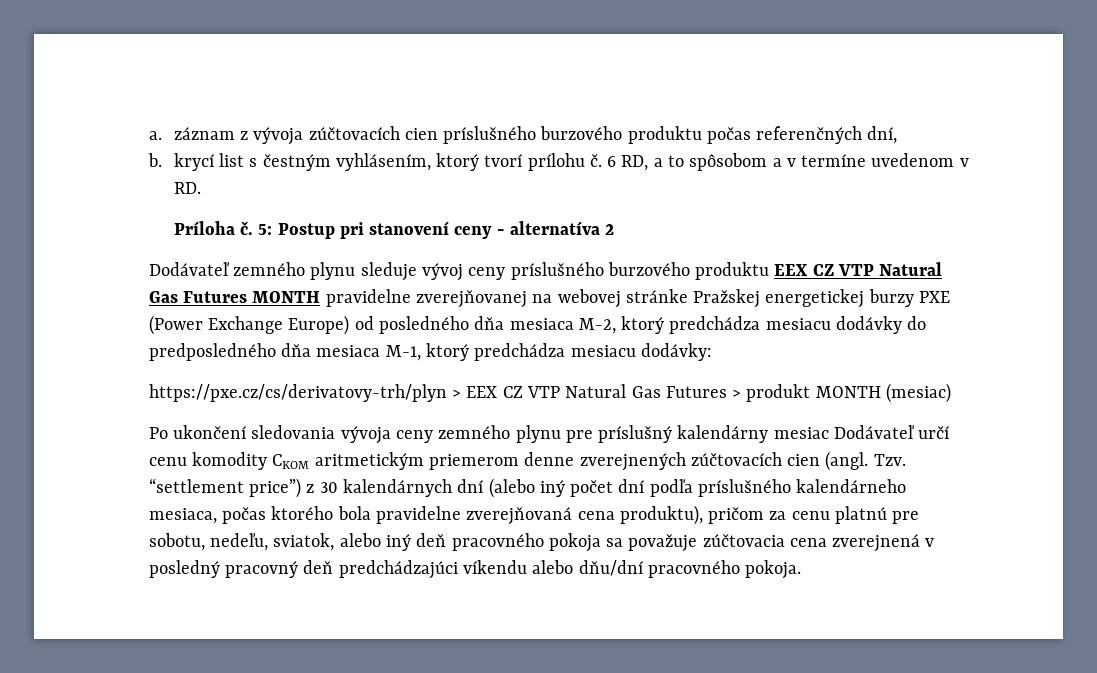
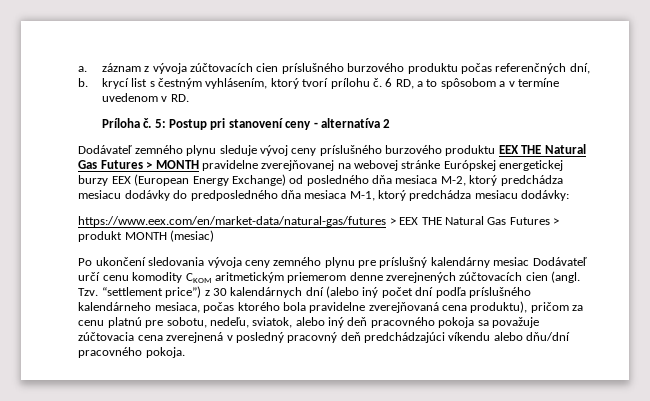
[812,262,943,276] [148,291,248,303] CZ VTP Natural Gas Futures -> [521,144,586,154] [78,160,153,169] THE Natural Gas Futures >
[693,289,761,308] Pražskej -> [443,160,496,171] Európskej
[918,291,950,303] [148,315,350,335] PXE (Power Exchange Europe) -> [111,174,286,186] EEX (European Energy Exchange)
[148,384,447,402] https://pxe.cz/cs/derivatovy-trh/plyn -> [78,216,387,227] https://www.eex.com/en/market-data/natural-gas/futures
[502,386,560,398] CZ VTP -> [421,217,442,225] THE

